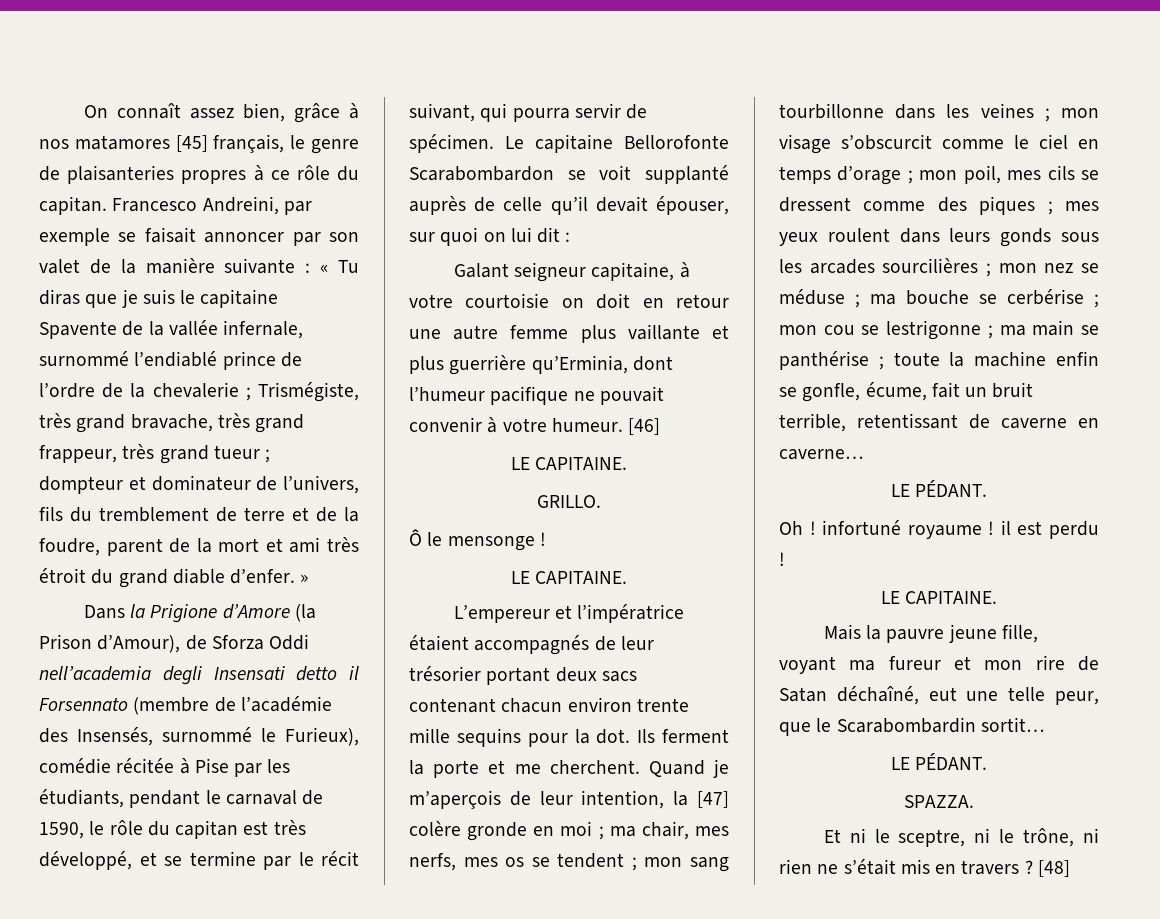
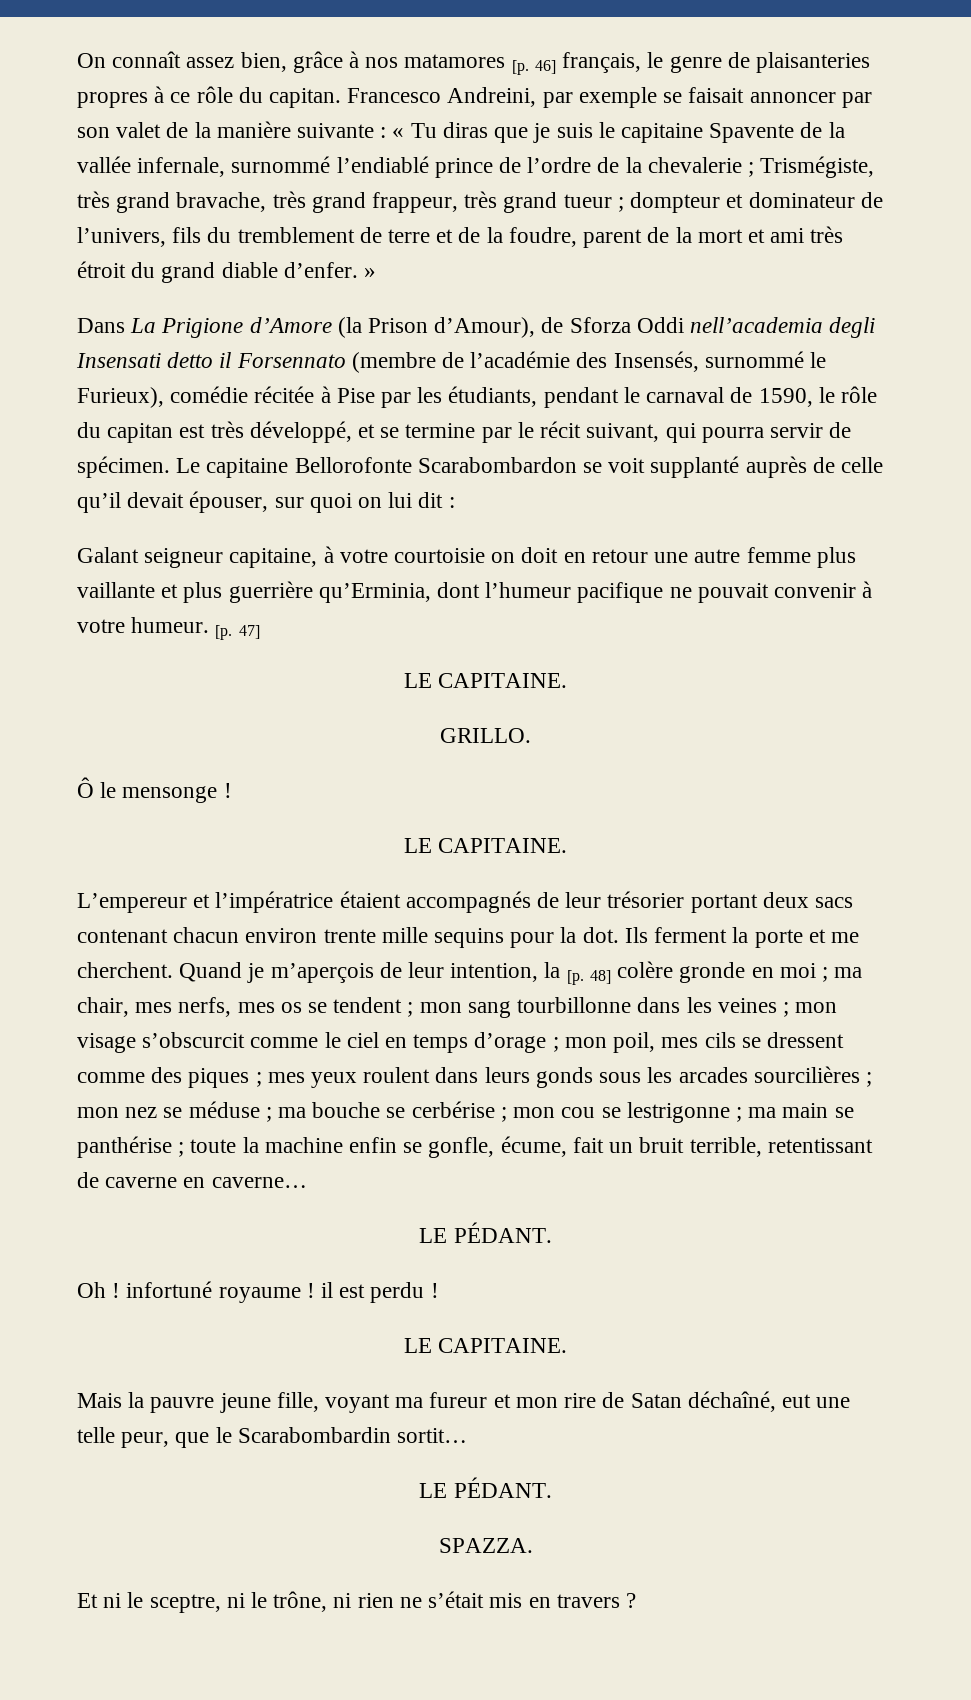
[175,135,208,152] [45] -> [511,60,556,75] [p. 46]
[130,604,146,618] la -> [130,318,157,333] La
[628,418,661,435] [46] -> [215,625,260,640] [p. 47]
[697,791,729,808] [47] -> [566,970,611,985] [p. 48]
[1037,860,1070,877] [48] -> (636, 1600) none

